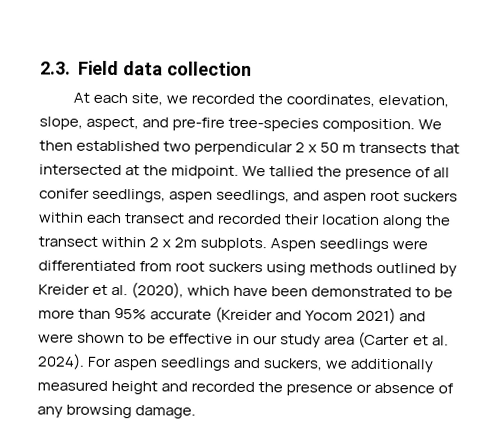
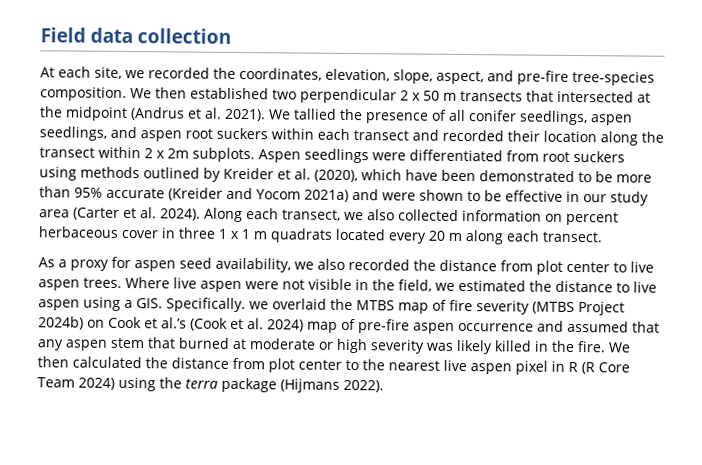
[40,61,71,75] 2.3. -> (40, 35) none
[171,165,240,179] midpoint. -> [65,106,266,122] midpoint (Andrus et al. 2021).
[356,307,397,325] 2021) -> [304,189,349,202] 2021a)
[87,356,435,373] [37,380,455,396] [37,404,197,419] For aspen seedlings and suckers, we additionally measured height and recorded the presence or absence of any browsing damage. -> [204,207,619,226] [38,226,603,245] [38,256,654,275] [38,276,657,293] [38,296,625,316] [38,316,660,334] [37,337,631,355] [37,356,630,375] [37,376,384,393] Along each transect, we also collected information on percent herbaceous cover in three 1 x 1 m quadrats located every 20 m along each transect. // As a proxy for aspen seed availability, we also recorded the distance from plot center to live aspen trees. Where live aspen were not visible in the field, we estimated the distance to live aspen using a GIS. Specifically. we overlaid the MTBS map of fire severity (MTBS Project 2024b) on Cook et al.’s (Cook et al. 2024) map of pre-fire aspen occurrence and assumed that any aspen stem that burned at moderate or high severity was likely killed in the fire. We then calculated the distance from plot center to the nearest live aspen pixel in R (R Core Team 2024) using the terra package (Hijmans 2022).

